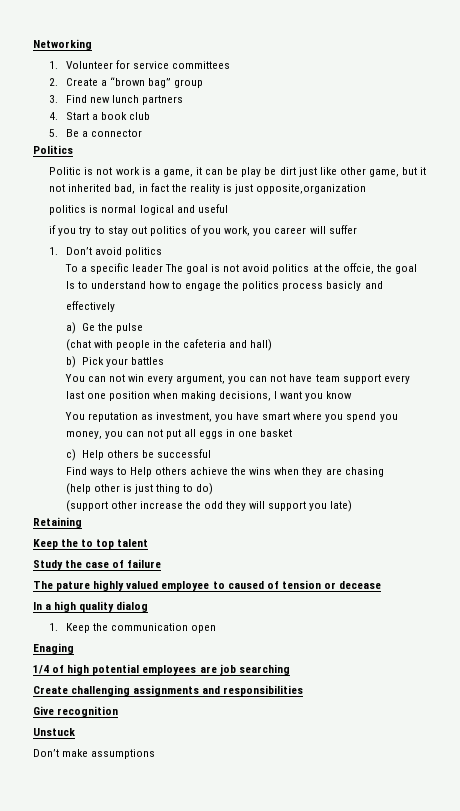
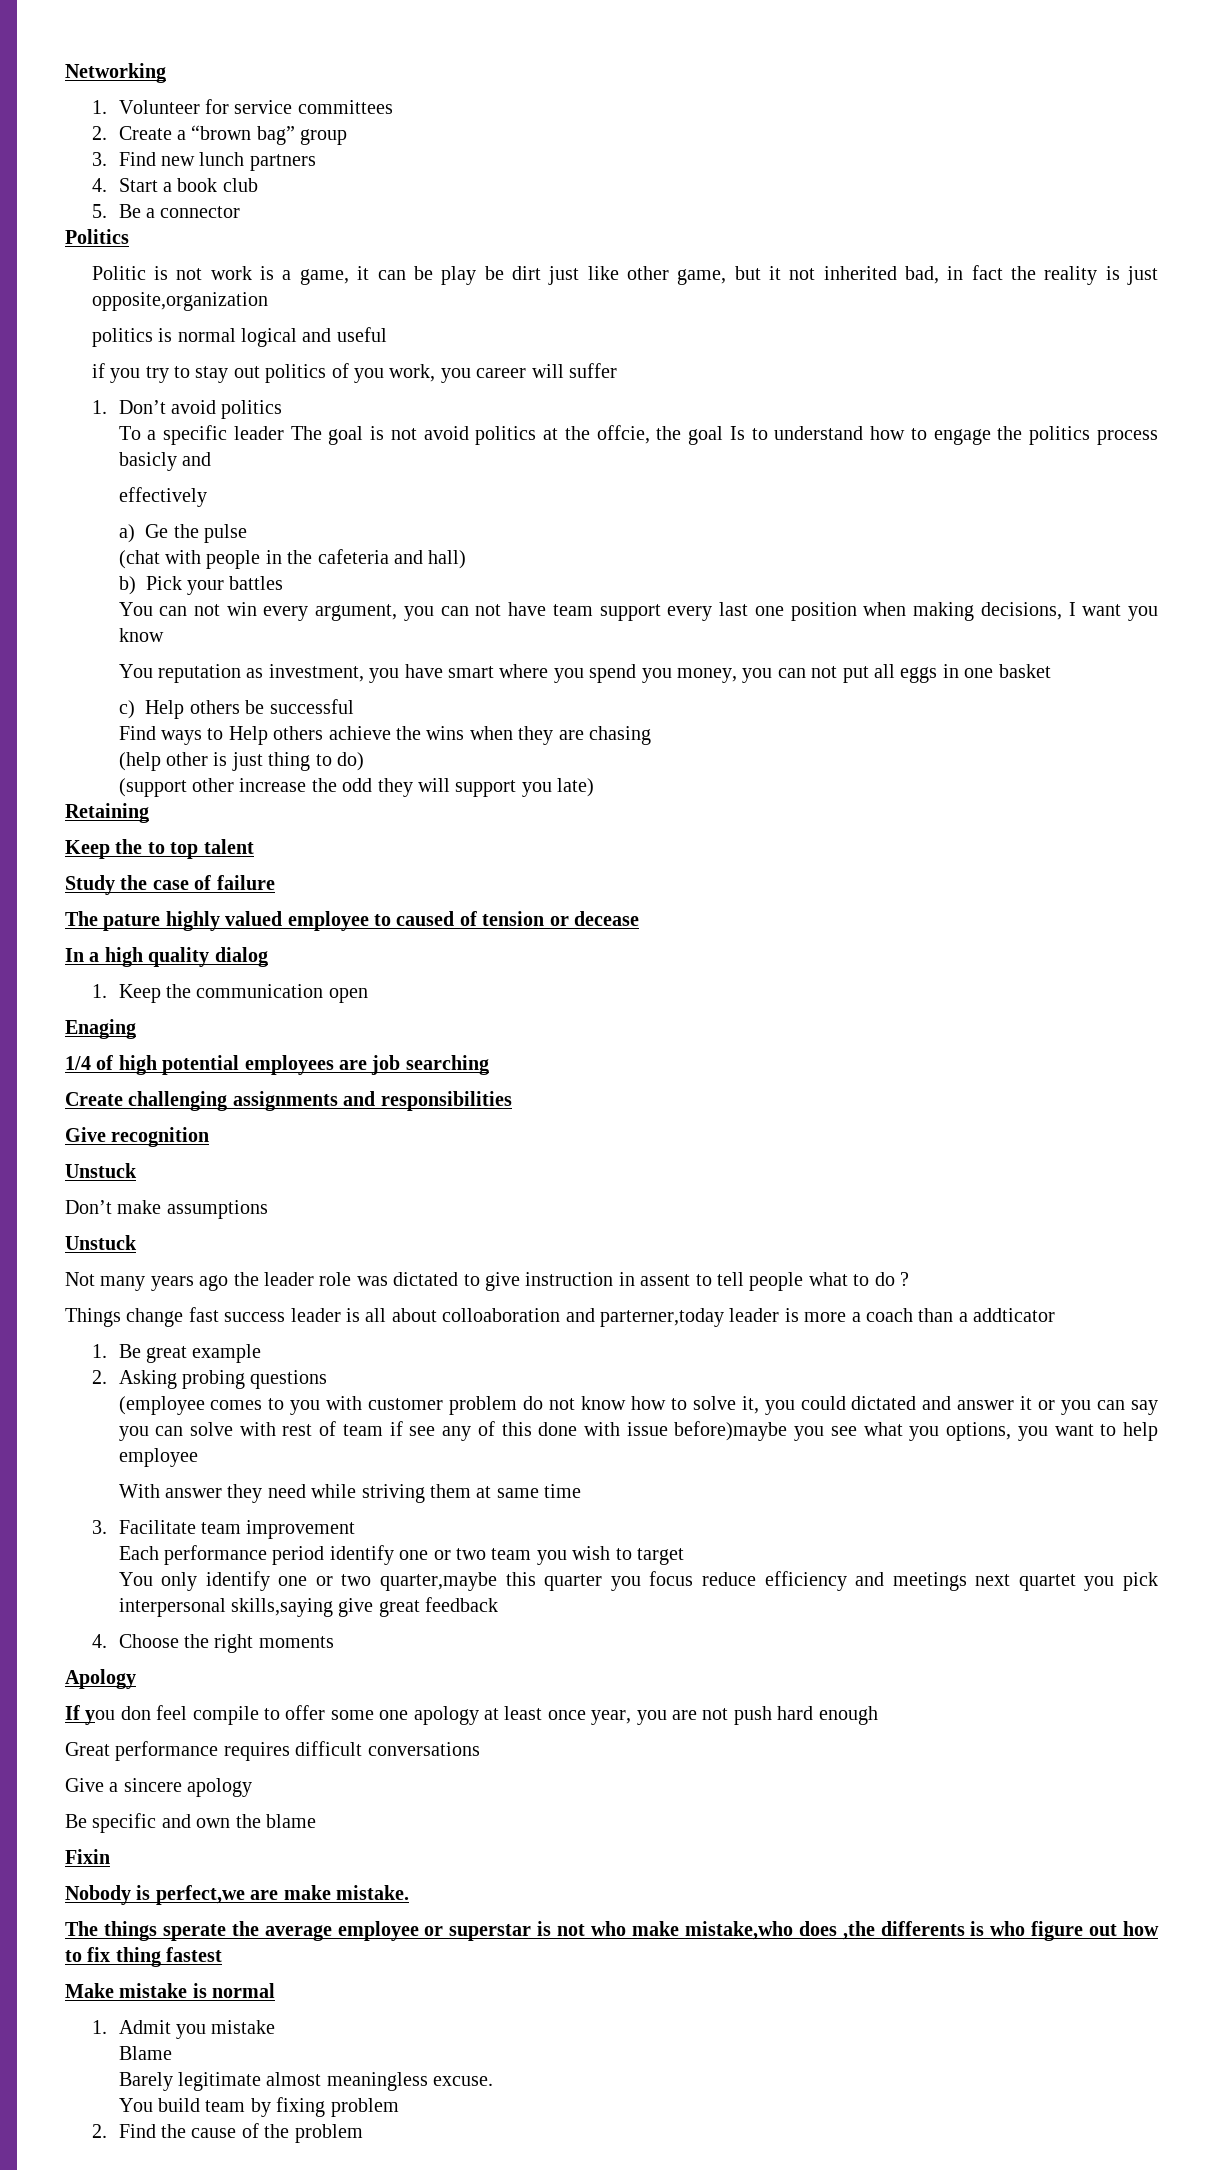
(156, 754) none -> [65,1235,137,1250] [65,1272,909,1291] [65,1307,1056,1327] [91,1344,262,1363] [91,1370,328,1389] [118,1396,1159,1415] [118,1421,1158,1441] [118,1448,198,1467] [118,1484,582,1503] [91,1520,356,1539] [118,1545,684,1565] [118,1571,1159,1591] [118,1597,499,1617] [91,1634,334,1653] [65,1669,136,1689] [65,1705,878,1725] [65,1741,480,1761] [65,1778,253,1797] [65,1813,316,1833] [65,1849,110,1864] [65,1885,409,1905] [65,1921,1159,1941] [65,1947,223,1967] [65,1983,276,1998] [91,2020,276,2039] [118,2046,172,2060] [118,2072,494,2091] [118,2097,399,2117] [91,2123,363,2143] // Unstuck // Not many years ago the leader role was dictated to give instruction in assent to tell people what to do ? // Things change fast success leader is all about colloaboration and parterner,today leader is more a coach than a addticator // 1. Be great example // 2. Asking probing questions // (employee comes to you with customer problem do not know how to solve it, you could dictated and answer it or you can say you can solve with rest of team if see any of this done with issue before)maybe you see what you options, you want to help employee // With answer they need while striving them at same time // 3. Facilitate team improvement // Each performance period identify one or two team you wish to target // You only identify one or two quarter,maybe this quarter you focus reduce efficiency and meetings next quartet you pick interpersonal skills,saying give great feedback // 4. Choose the right moments // Apology // If you don feel compile to offer some one apology at least once year, you are not push hard enough // Great performance requires difficult conversations // Give a sincere apology // Be specific and own the blame // Fixin // Nobody is perfect,we are make mistake. // The things sperate the average employee or superstar is not who make mistake,who does ,the differents is who figure out how to fix thing fastest // Make mistake is normal // 1. Admit you mistake // Blame // Barely legitimate almost meaningless excuse. // You build team by fixing problem // 2. Find the cause of the problem

